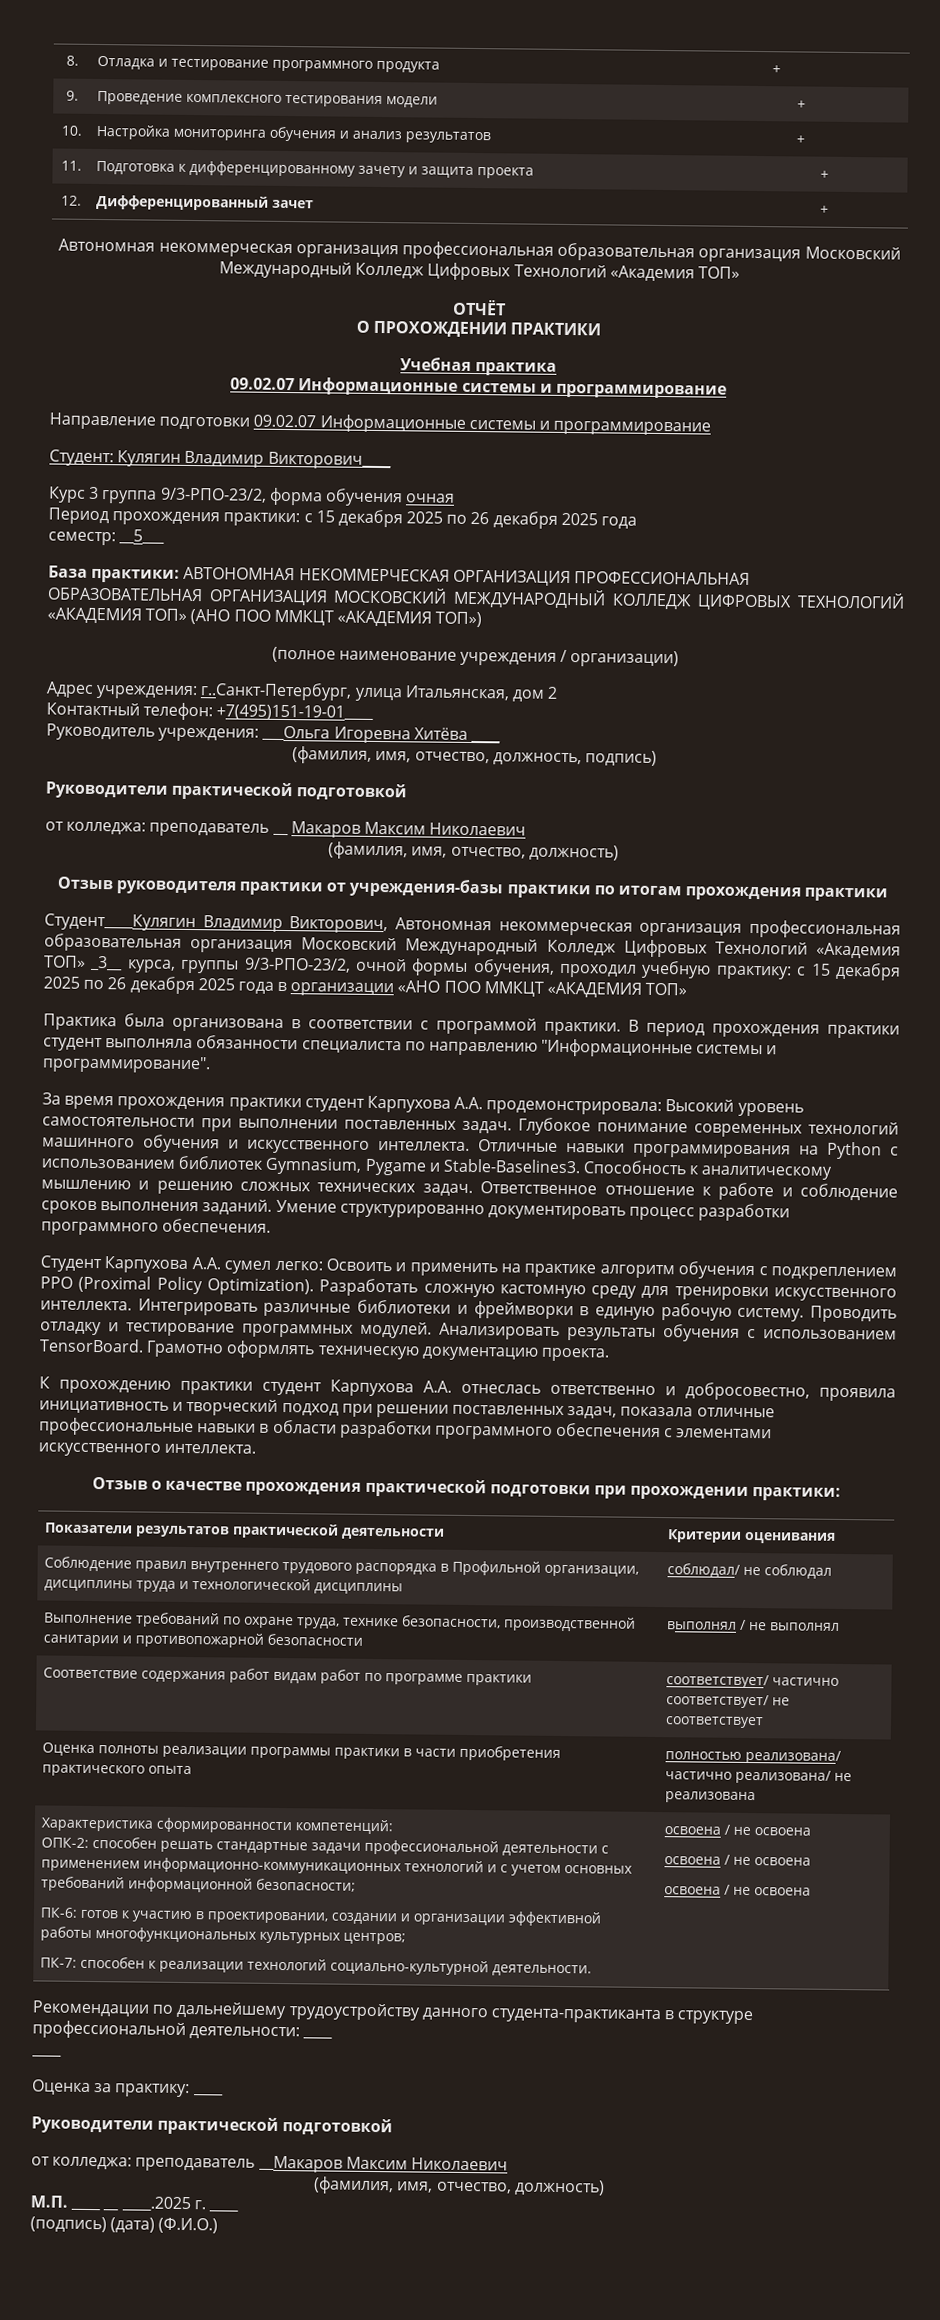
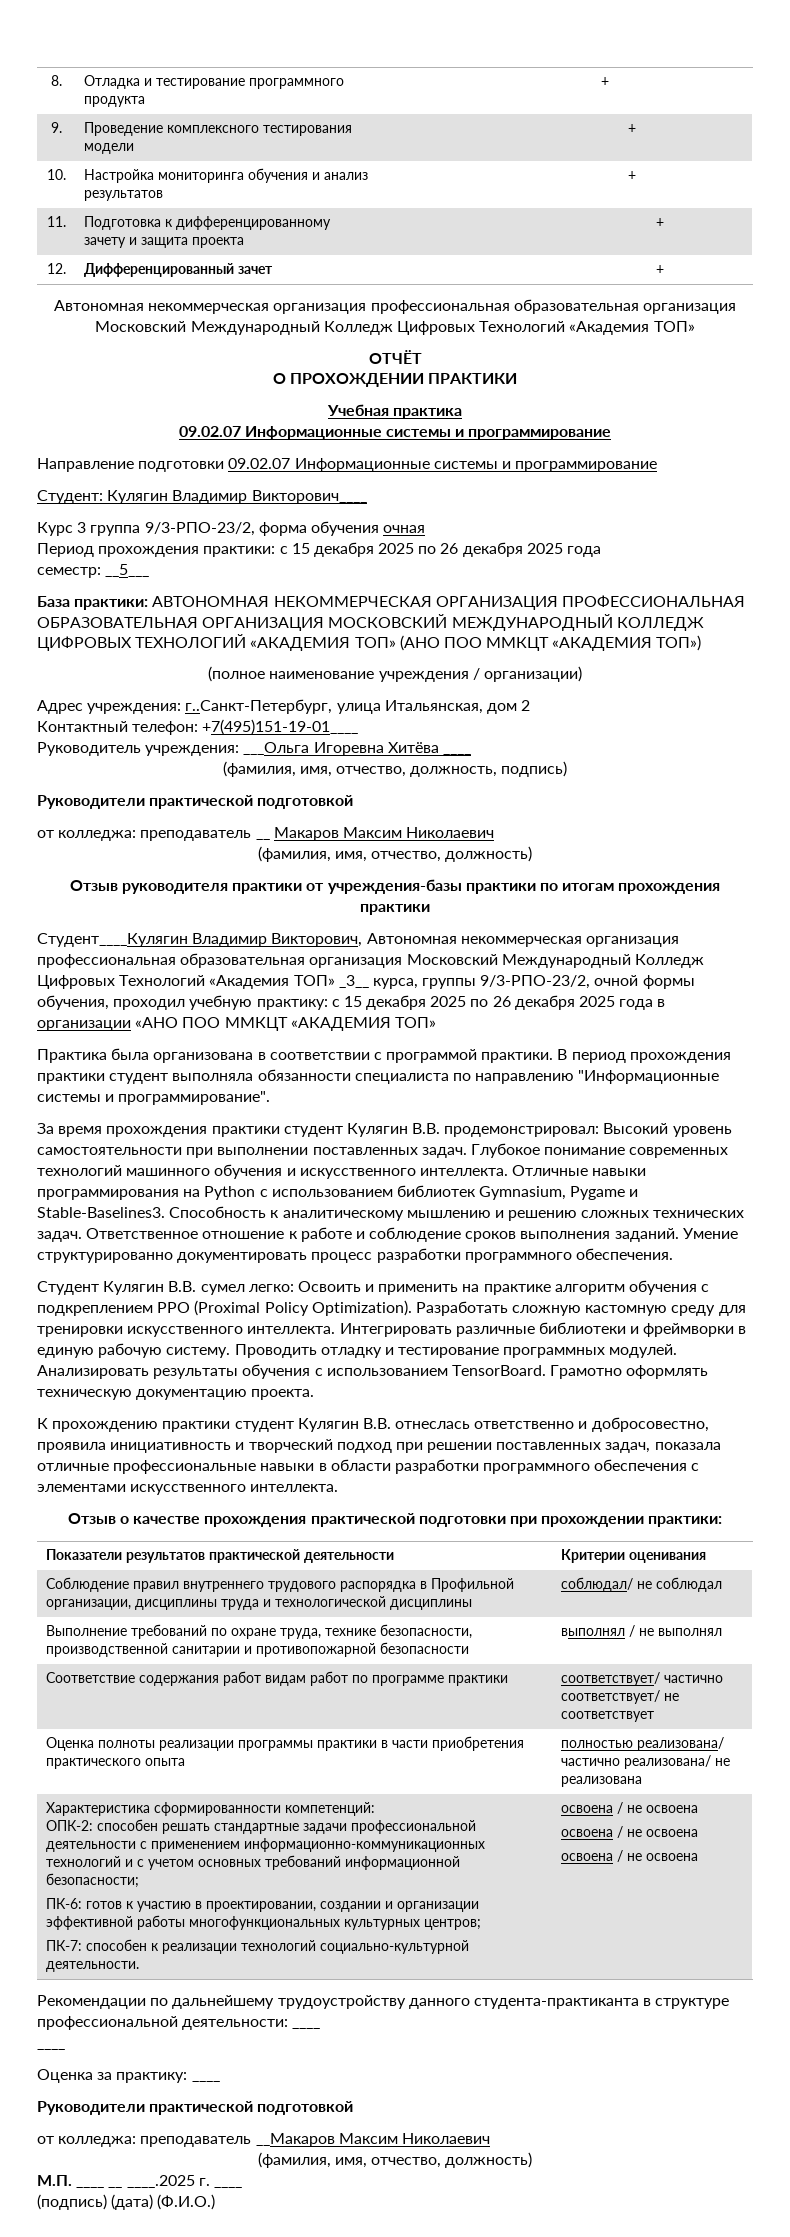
[366,1095,663,1116] Карпухова А.А. продемонстрировала: -> [346,1123,600,1137] Кулягин В.В. продемонстрировал:
[104,1256,221,1274] Карпухова А.А. -> [103,1281,197,1295] Кулягин В.В.
[330,1379,452,1397] Карпухова А.А. -> [297,1418,391,1432] Кулягин В.В.

